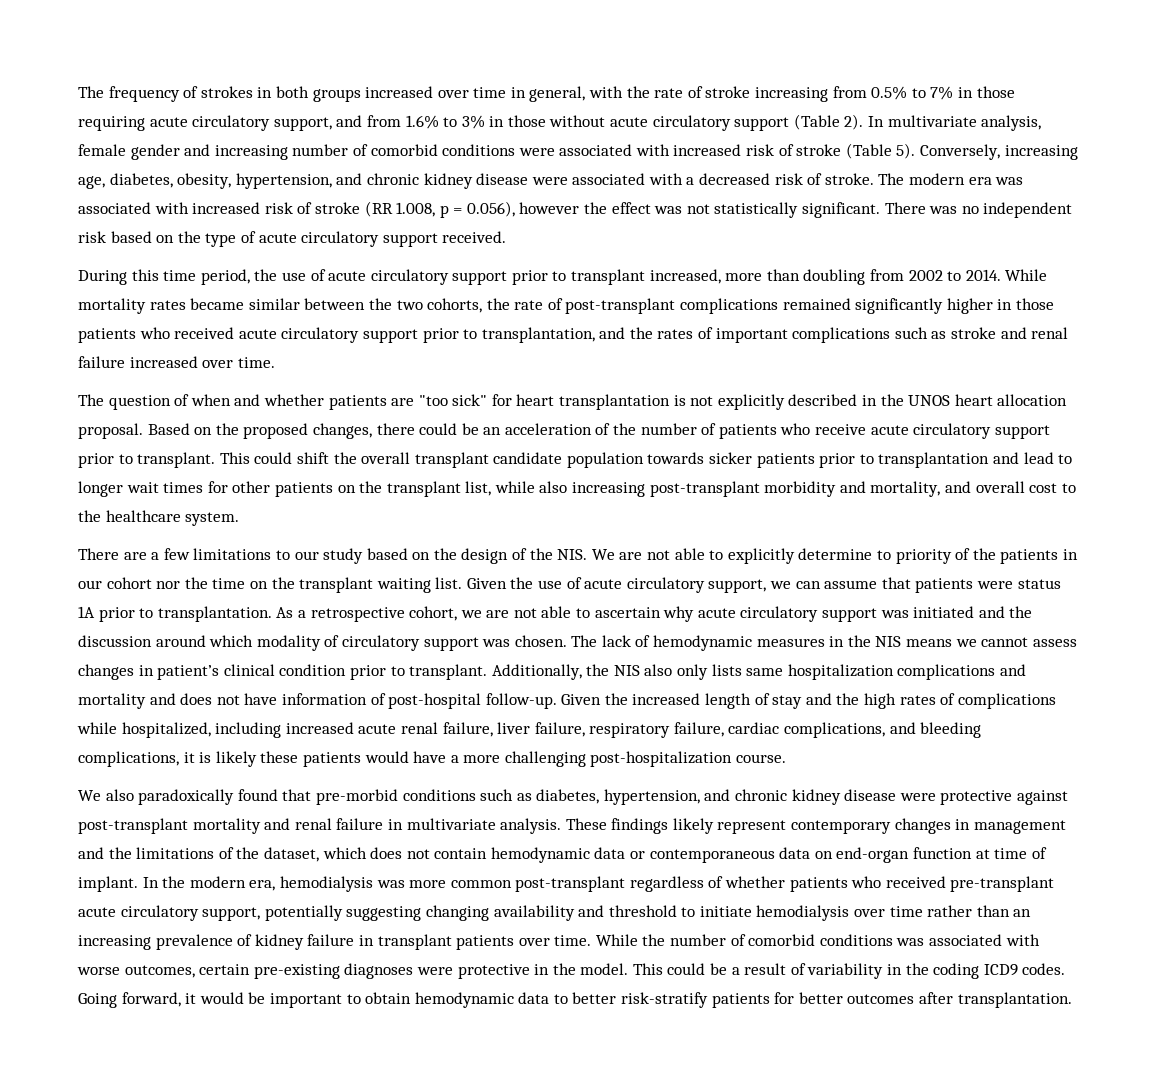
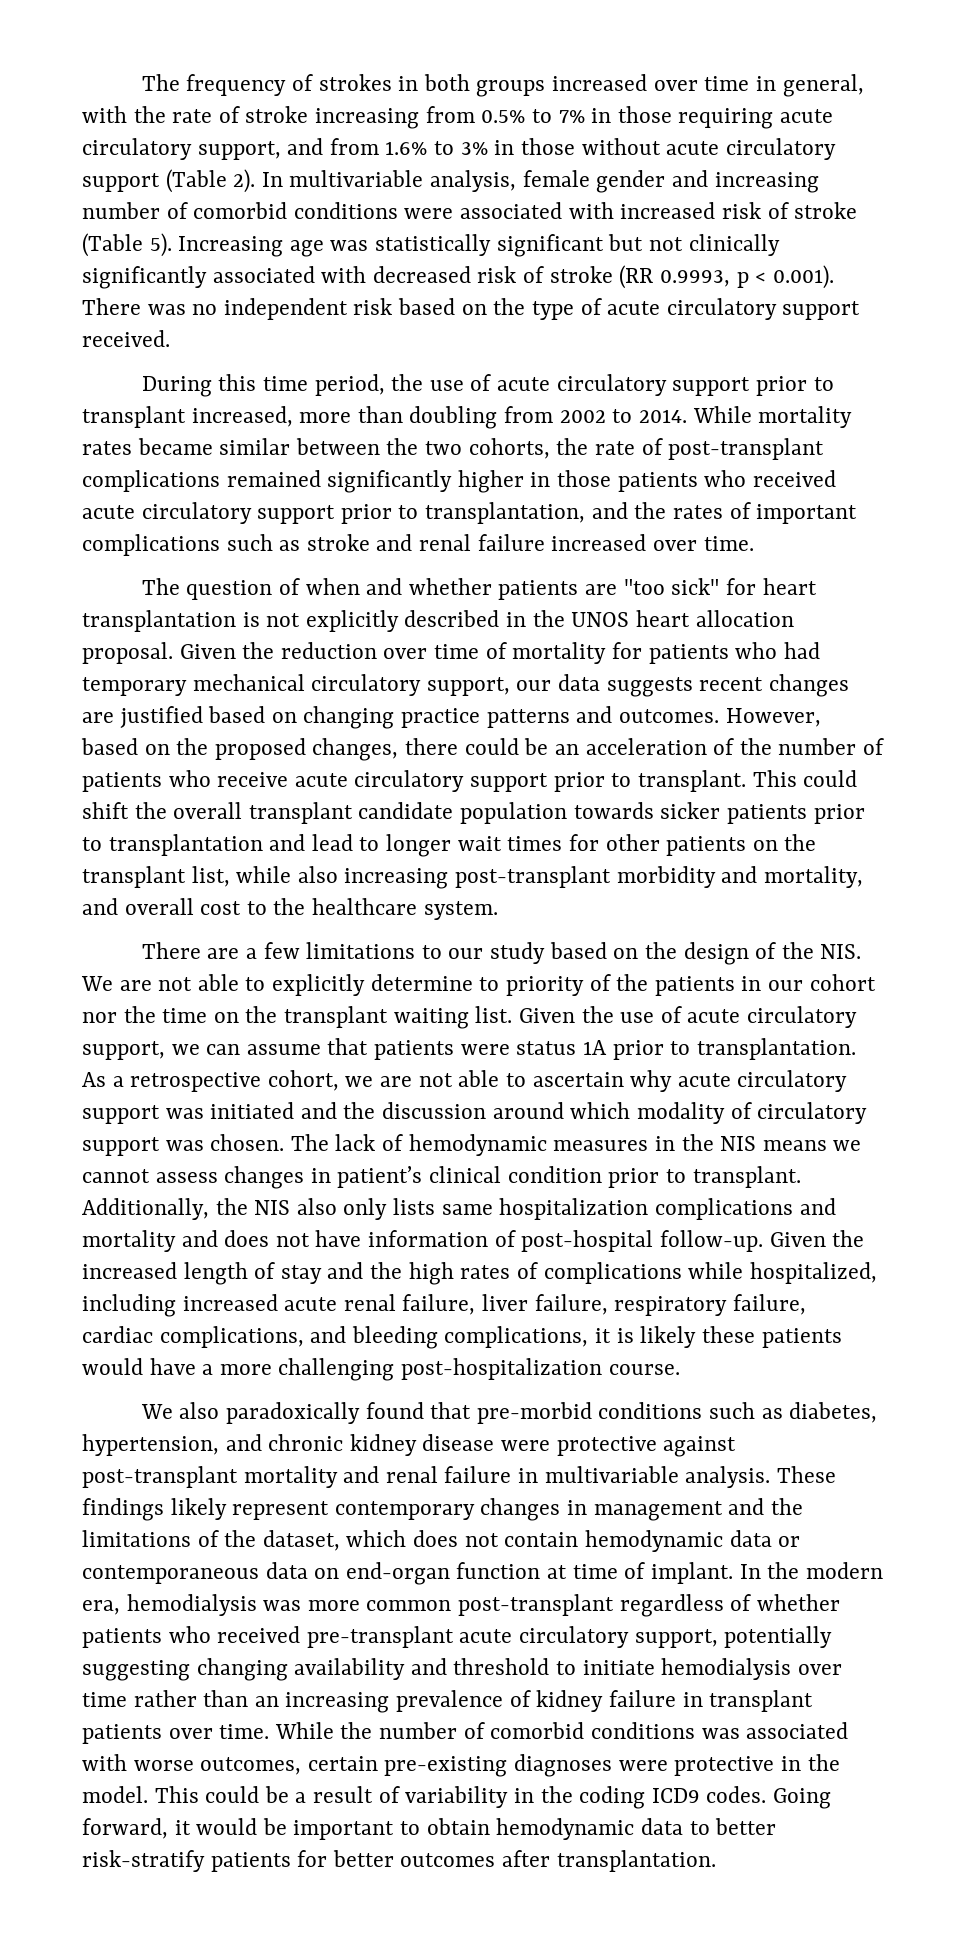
[887,115,977,127] multivariate -> [289,170,424,187] multivariable
[920,144,1078,160] [78,173,695,189] Conversely, increasing age, diabetes, obesity, hypertension, and chronic kidney disease were associated with a -> [178,234,780,257] [82,266,367,289] Increasing age was statistically significant but not clinically significantly associated with
[824,173,1024,185] [78,201,881,218] stroke. The modern era was associated with increased risk of stroke (RR 1.008, p = 0.056), however the effect was not statistically significant. -> [549,265,834,289] stroke (RR 0.9993, p < 0.001).
[147,423,190,435] Based -> [179,642,820,664] [82,674,849,697] [82,706,821,729] [81,738,138,755] Given the reduction over time of mortality for patients who had temporary mechanical circulatory support, our data suggests recent changes are justified based on changing practice patterns and outcomes. However, based
[406,818,496,830] multivariate -> [544,1466,679,1483] multivariable

